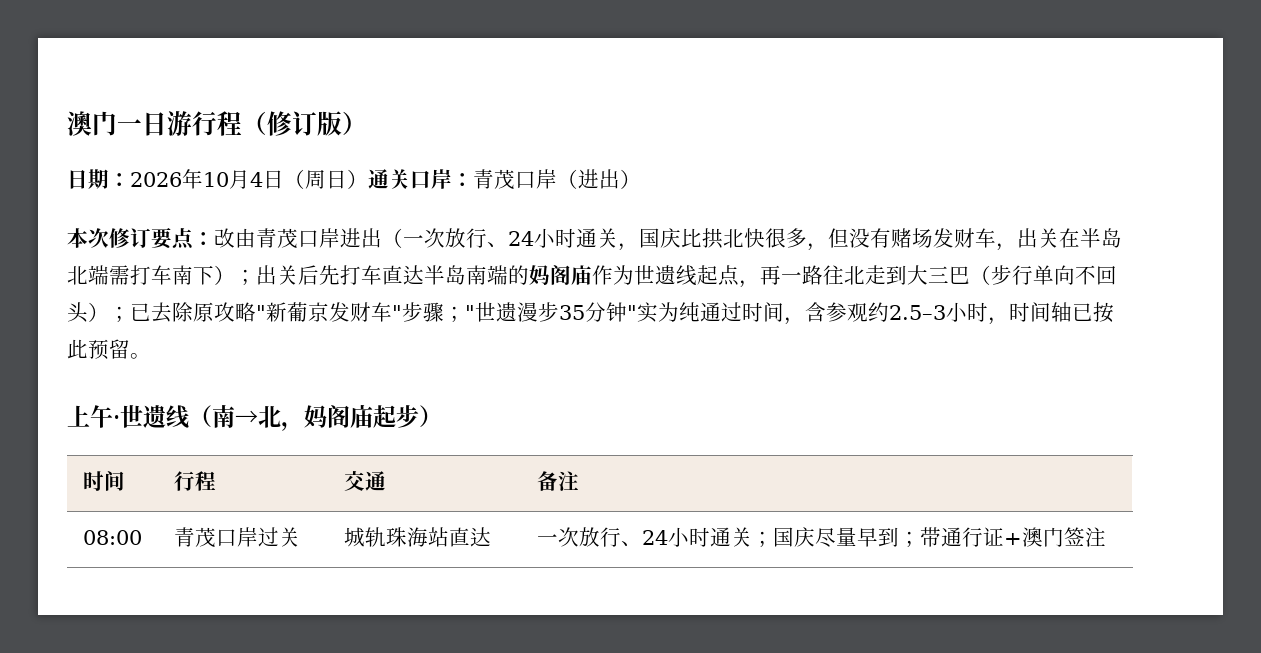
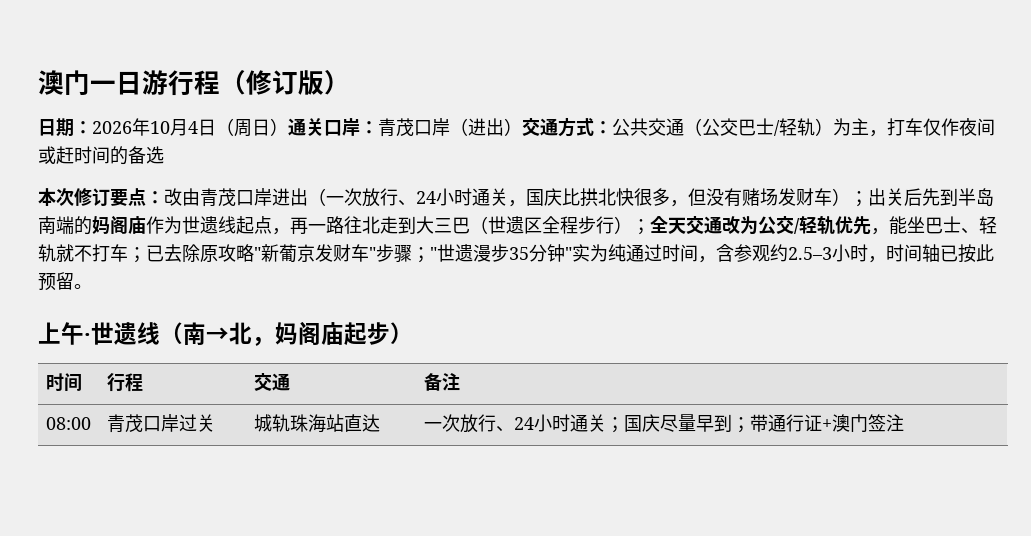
(641, 179) none -> [522,117,995,137] [38,146,164,165] 交通方式：公共交通（公交巴士/轻轨）为主，打车仅作夜间或赶时间的备选
[996,228,1122,251] [67,265,214,285] ，出关在半岛北端需打车南下 -> (832, 197) none
[340,265,424,285] 打车直达 -> [940,188,958,206] 到
[991,265,1117,285] [67,302,109,323] 步行单向不回头） -> [488,215,997,235] [38,244,128,262] 世遗区全程步行）；全天交通改为公交/轻轨优先，能坐巴士、轻轨就不打车

